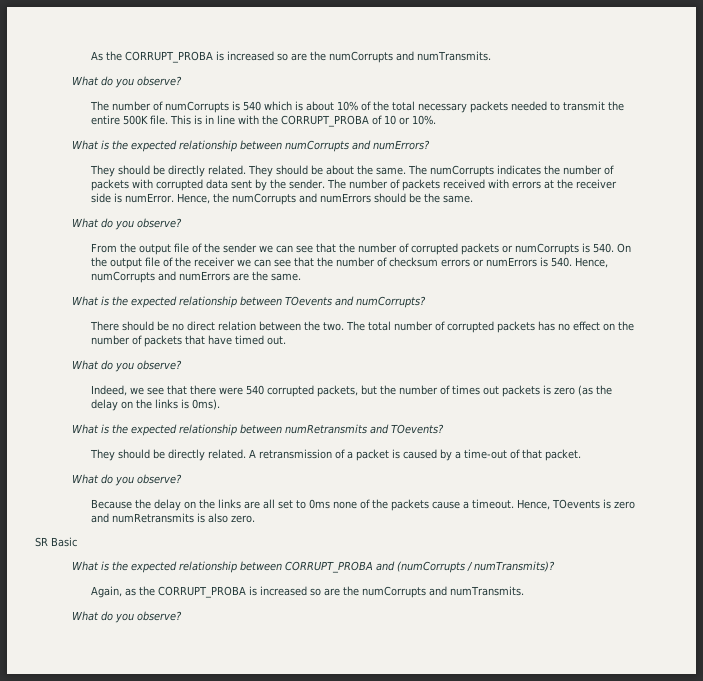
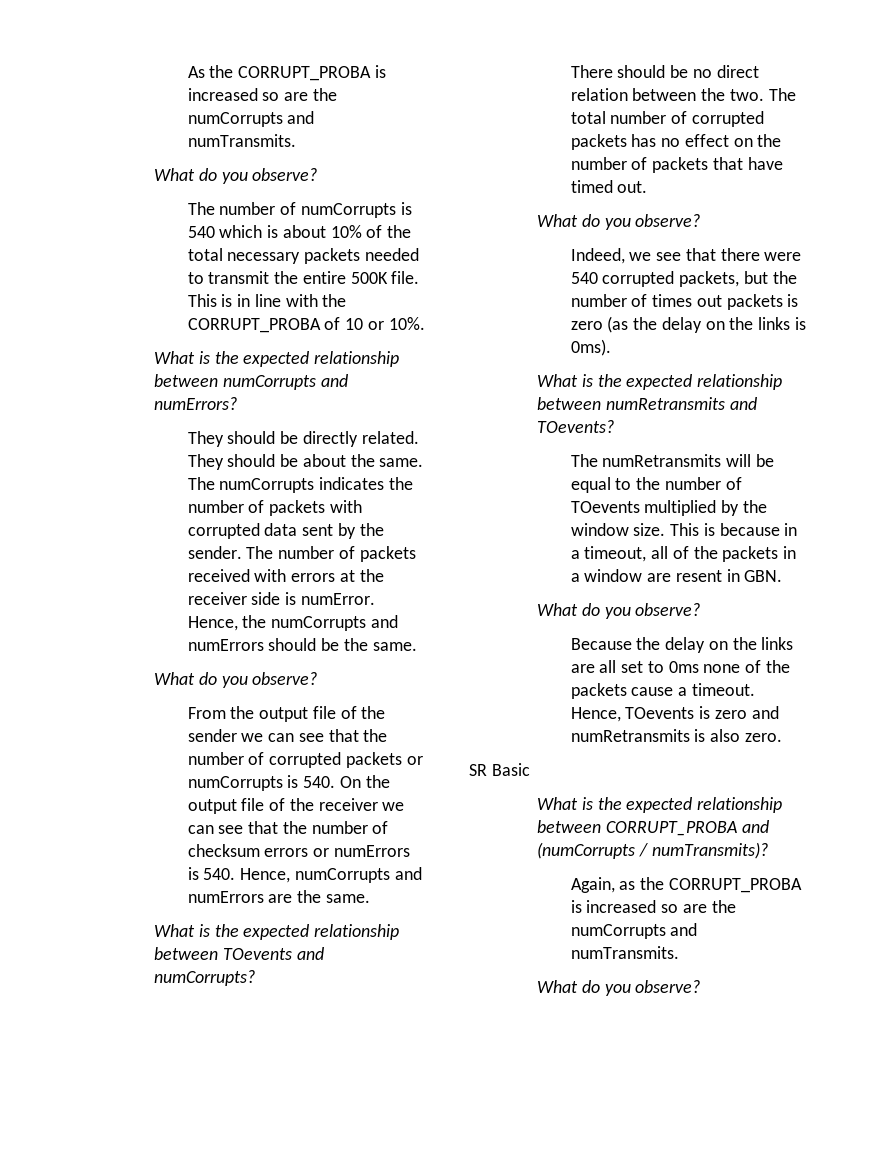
[89,449,581,461] They should be directly related. A retransmission of a packet is caused by a time-out of that packet. -> [570,454,774,467] [570,477,742,493] [570,500,767,516] [570,523,798,536] [570,546,797,562] [570,569,783,582] The numRetransmits will be equal to the number of TOevents multiplied by the window size. This is because in a timeout, all of the packets in a window are resent in GBN.

